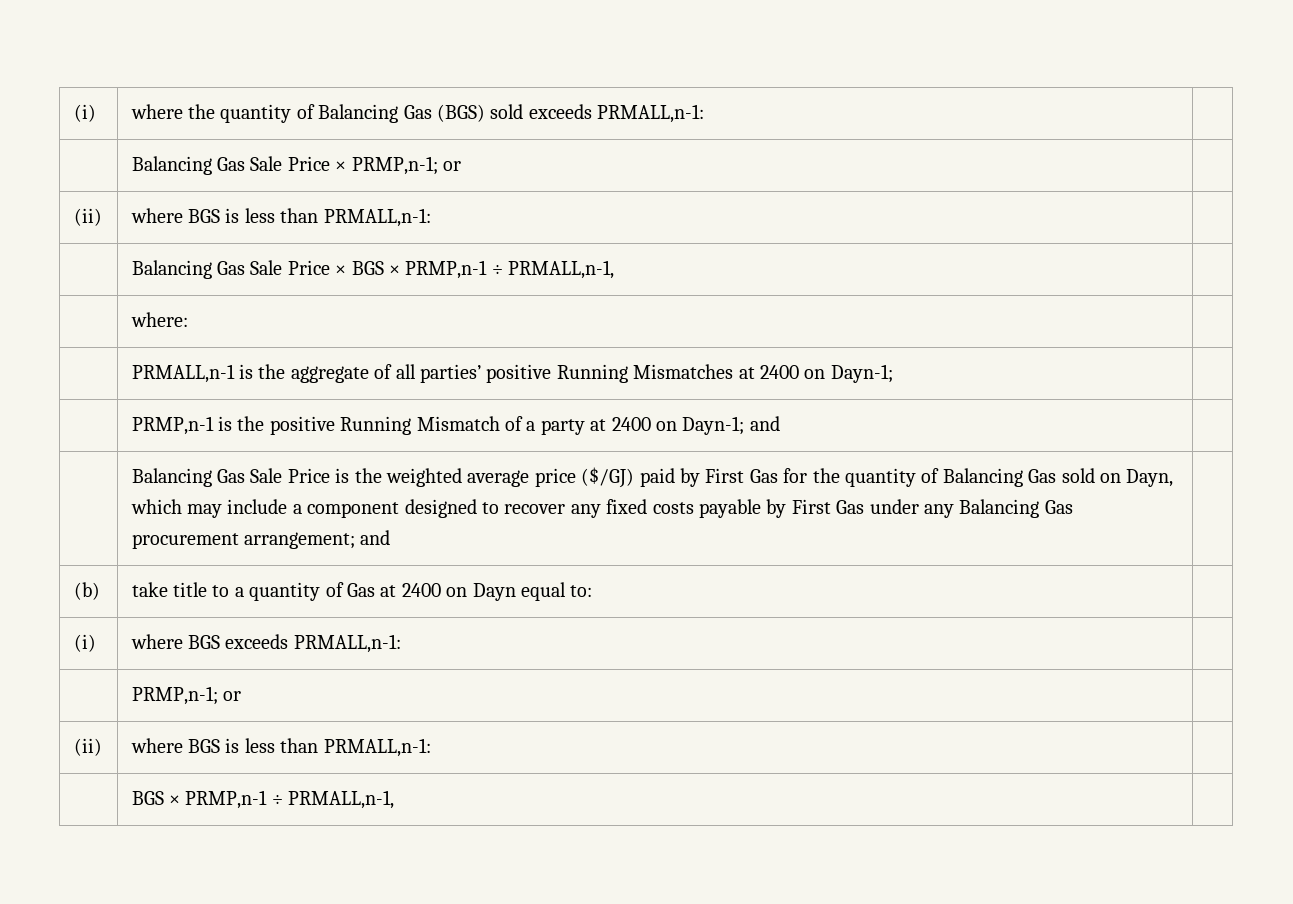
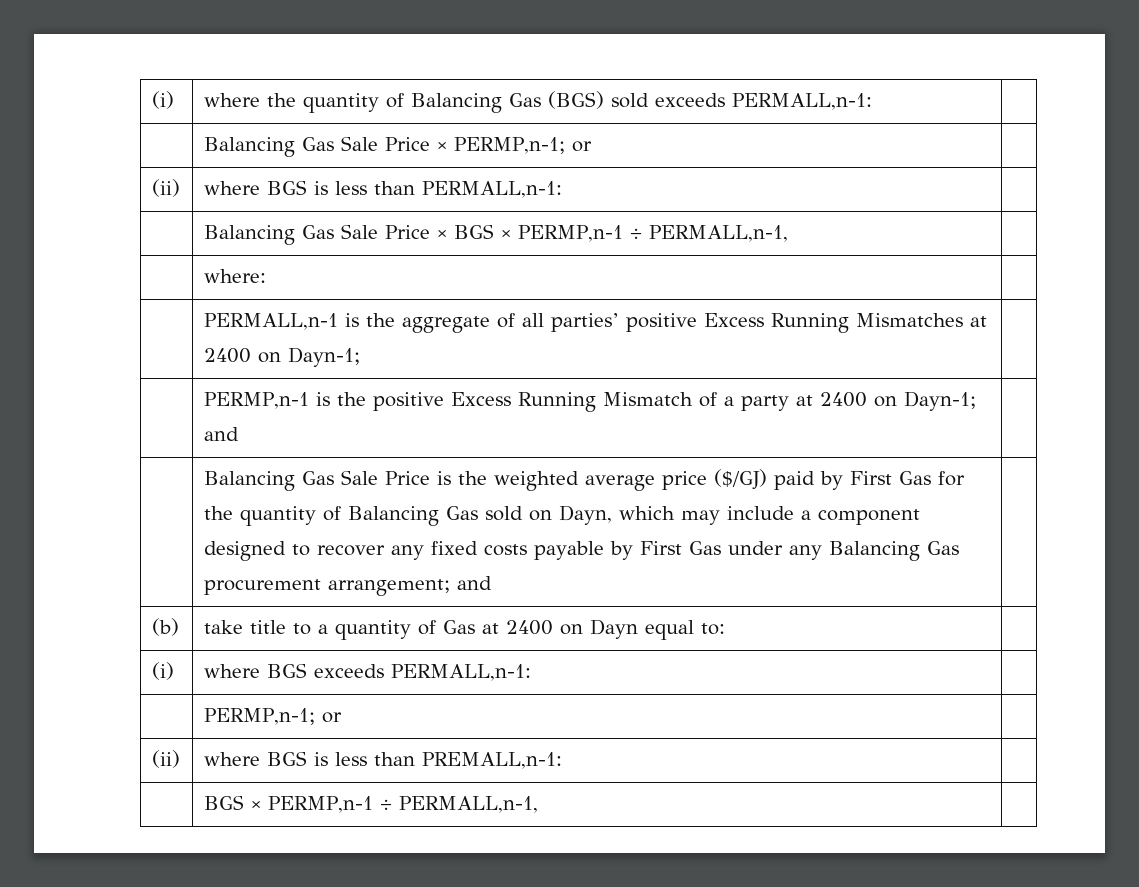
[597,104,705,123] [131,156,461,175] [73,208,102,226] [130,208,431,227] PRMALL,n-1: | // | Balancing Gas Sale Price × PRMP,n-1; or | // (ii) | where BGS is less than PRMALL,n-1: -> [731,93,872,110] [203,136,592,157] [151,179,180,197] [203,180,562,198] PERMALL,n-1: | // | Balancing Gas Sale Price × PERMP,n-1; or | // (ii) | where BGS is less than PERMALL,n-1:
[405,260,615,279] PRMP,n-1 ÷ PRMALL,n-1, -> [517,225,788,242] PERMP,n-1 ÷ PERMALL,n-1,
[131,364,235,383] PRMALL,n-1 -> [203,313,338,330] PERMALL,n-1
(552, 373) none -> [703,313,764,327] Excess
[131,416,214,435] PRMP,n-1 -> [203,392,309,409] PERMP,n-1
(335, 425) none -> [450,392,511,406] Excess
[293,634,401,653] [131,686,241,705] [73,738,102,756] [130,738,431,757] [131,790,395,809] PRMALL,n-1: | // | PRMP,n-1; or | // (ii) | where BGS is less than PRMALL,n-1: | // | BGS × PRMP,n-1 ÷ PRMALL,n-1, -> [390,664,531,681] [203,708,342,725] [151,750,180,768] [203,751,562,769] [203,795,538,813] PERMALL,n-1: | // | PERMP,n-1; or | // (ii) | where BGS is less than PREMALL,n-1: | // | BGS × PERMP,n-1 ÷ PERMALL,n-1,

